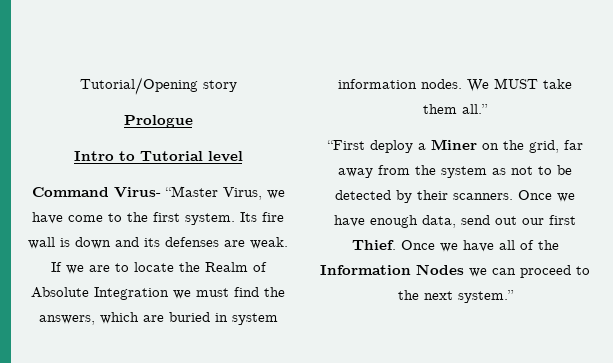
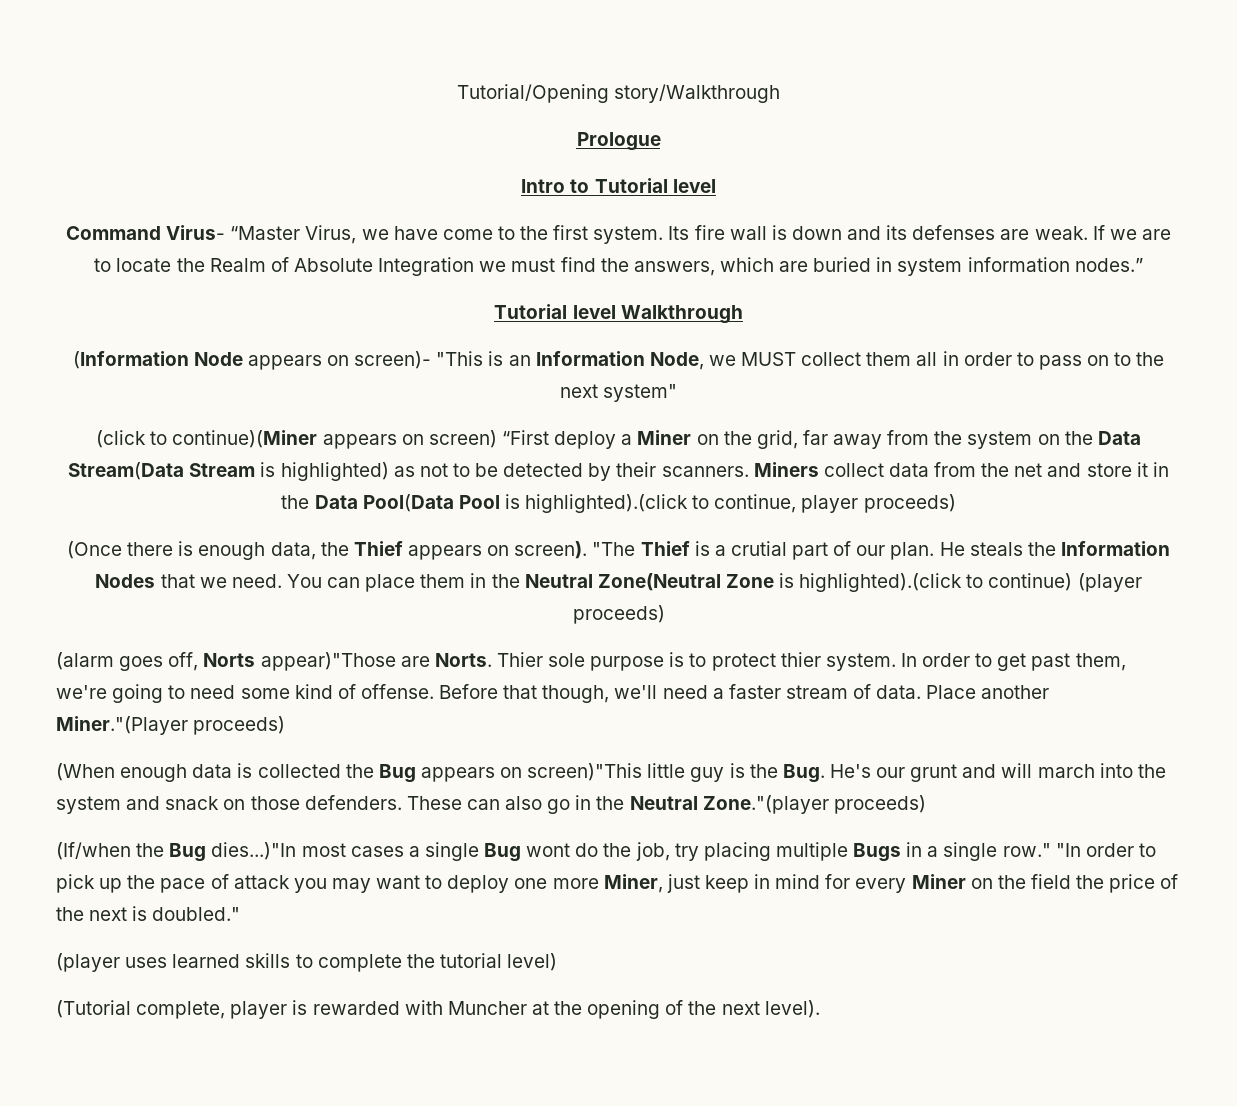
[202,80,237,92] story -> [614,84,781,103] story/Walkthrough
[421,78,572,92] [423,104,488,114] nodes. We MUST take them all.” // -> [1074,258,1143,272] [494,304,743,324] [72,351,1165,370] [559,384,678,402] [96,430,497,449] nodes.” // Tutorial level Walkthrough // (Information Node appears on screen)- "This is an Information Node, we MUST collect them all in order to pass on to the next system" // (click to continue)(Miner appears on screen)
(487, 172) none -> [1037,431,1141,445] [68,462,389,481] on the Data Stream(Data Stream is highlighted)
[518,190,575,202] [334,215,576,228] [351,240,559,252] [320,264,590,278] [397,290,514,303] Once we have enough data, send out our first Thief. Once we have all of the Information Nodes we can proceed to the next system.” -> [753,462,1169,477] [281,494,956,513] [67,541,1170,560] [95,573,1142,592] [572,605,665,624] [56,652,1126,671] [56,684,1050,703] [56,716,286,735] [56,763,1166,783] [56,795,926,814] [56,842,1156,862] [56,874,1179,893] [56,906,241,921] [56,953,558,972] [56,1000,820,1019] Miners collect data from the net and store it in the Data Pool(Data Pool is highlighted).(click to continue, player proceeds) // (Once there is enough data, the Thief appears on screen). "The Thief is a crutial part of our plan. He steals the Information Nodes that we need. You can place them in the Neutral Zone(Neutral Zone is highlighted).(click to continue) (player proceeds) // (alarm goes off, Norts appear)"Those are Norts. Thier sole purpose is to protect thier system. In order to get past them, we're going to need some kind of offense. Before that though, we'll need a faster stream of data. Place another Miner."(Player proceeds) // (When enough data is collected the Bug appears on screen)"This little guy is the Bug. He's our grunt and will march into the system and snack on those defenders. These can also go in the Neutral Zone."(player proceeds) // (If/when the Bug dies...)"In most cases a single Bug wont do the job, try placing multiple Bugs in a single row." "In order to pick up the pace of attack you may want to deploy one more Miner, just keep in mind for every Miner on the field the price of the next is doubled." // (player uses learned skills to complete the tutorial level) // (Tutorial complete, player is rewarded with Muncher at the opening of the next level).

